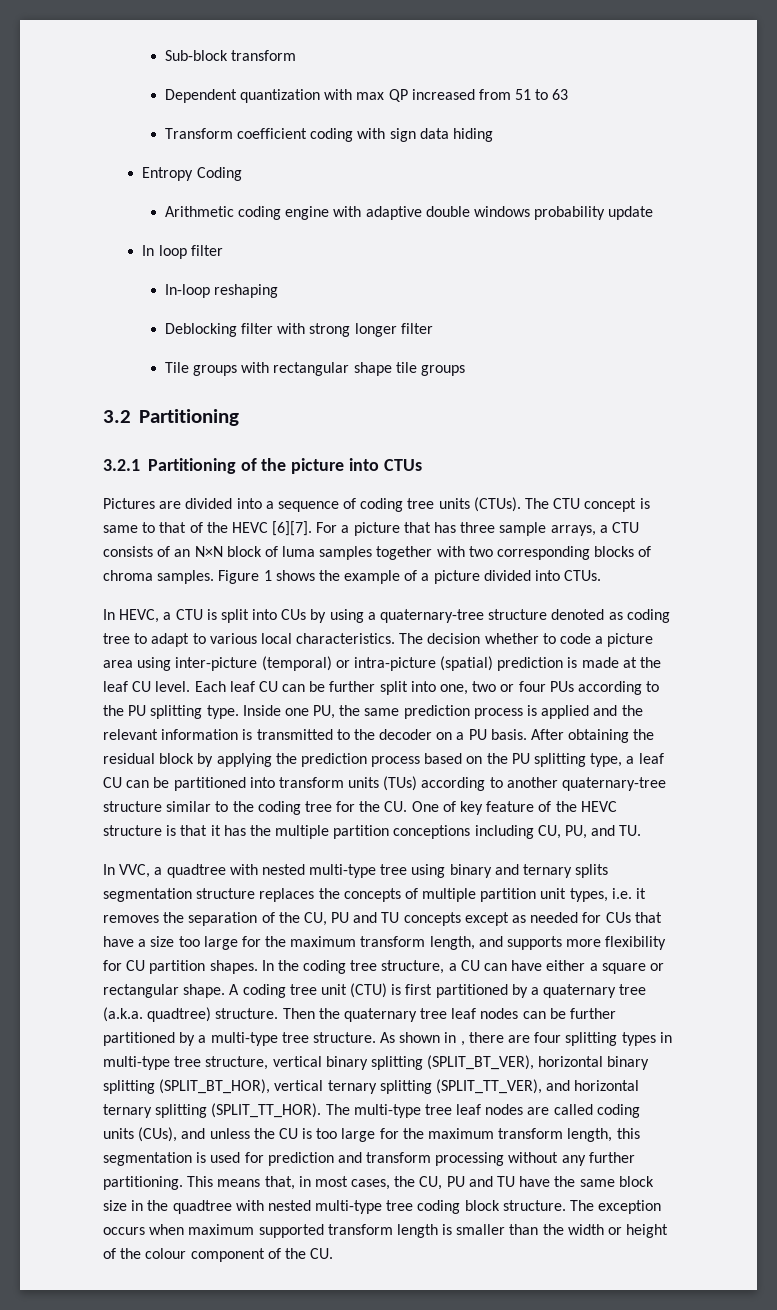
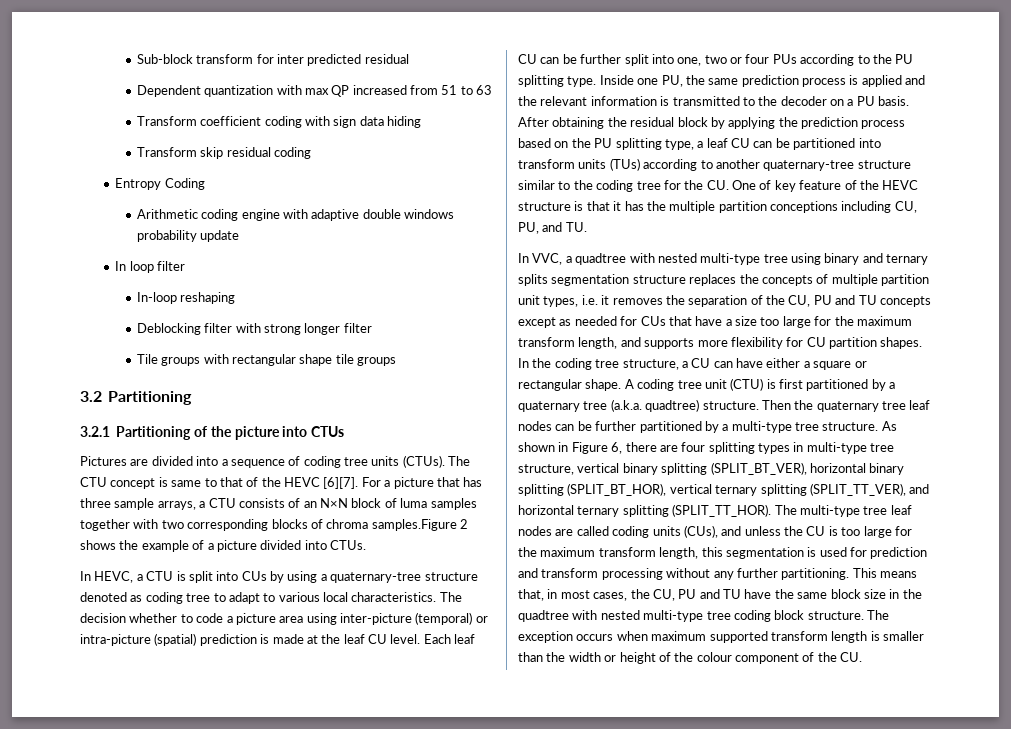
(296, 55) none -> [256,54,409,66] for inter predicted residual
(493, 135) none -> [136,147,311,159] // Transform skip residual coding
[157,570,272,584] samples. Figure 1 -> [371,519,468,531] samples.Figure 2
[460,1041,465,1046] , -> [571,442,623,454] Figure 6,

